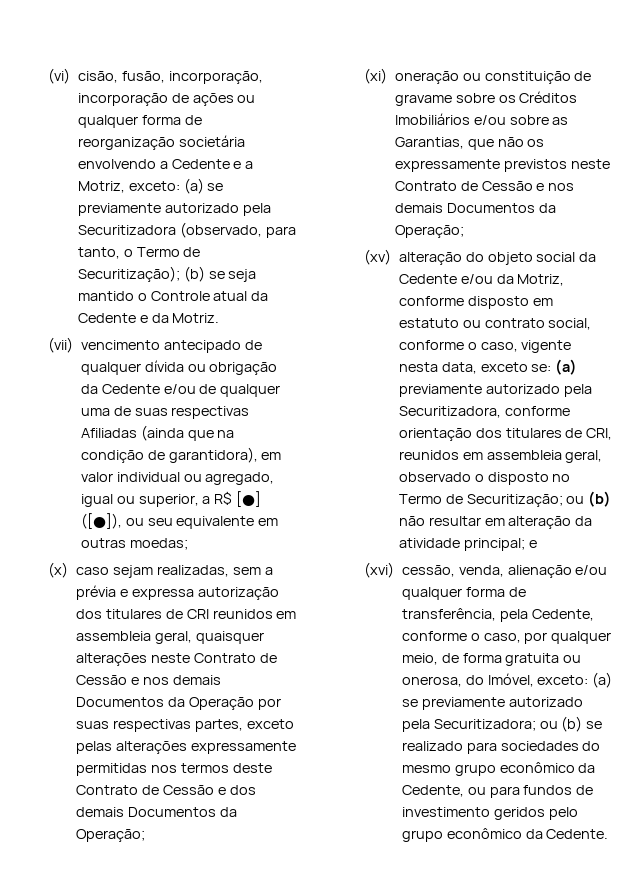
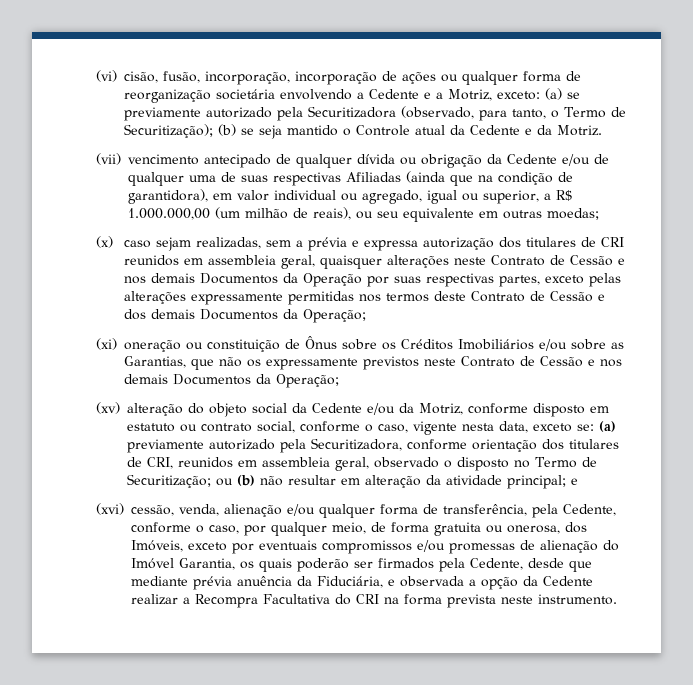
[236,491,262,507] [80,513,122,529] [●] ([●]), -> [127,207,351,220] 1.000.000,00 (um milhão de reais),
[394,94,452,106] gravame -> [304,336,337,349] Ônus
[465,672,613,688] [401,697,583,710] [401,716,603,732] [401,741,601,754] [401,762,596,776] [401,785,594,798] [401,807,578,820] [401,828,609,842] do Imóvel, exceto: (a) se previamente autorizado pela Securitizadora; ou (b) se realizado para sociedades do mesmo grupo econômico da Cedente, ou para fundos de investimento geridos pelo grupo econômico da Cedente. -> [564,522,587,533] [130,540,619,554] [130,558,592,572] [130,576,593,590] [130,594,617,608] dos Imóveis, exceto por eventuais compromissos e/ou promessas de alienação do Imóvel Garantia, os quais poderão ser firmados pela Cedente, desde que mediante prévia anuência da Fiduciária, e observada a opção da Cedente realizar a Recompra Facultativa do CRI na forma prevista neste instrumento.

